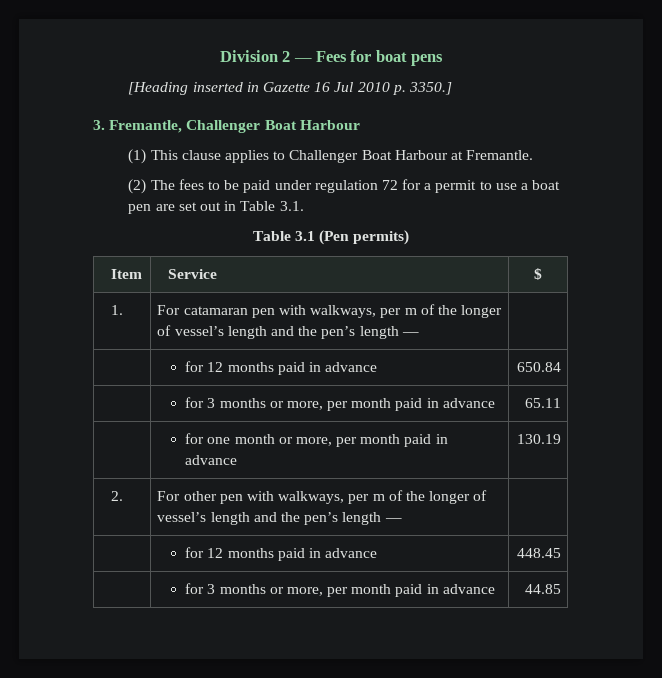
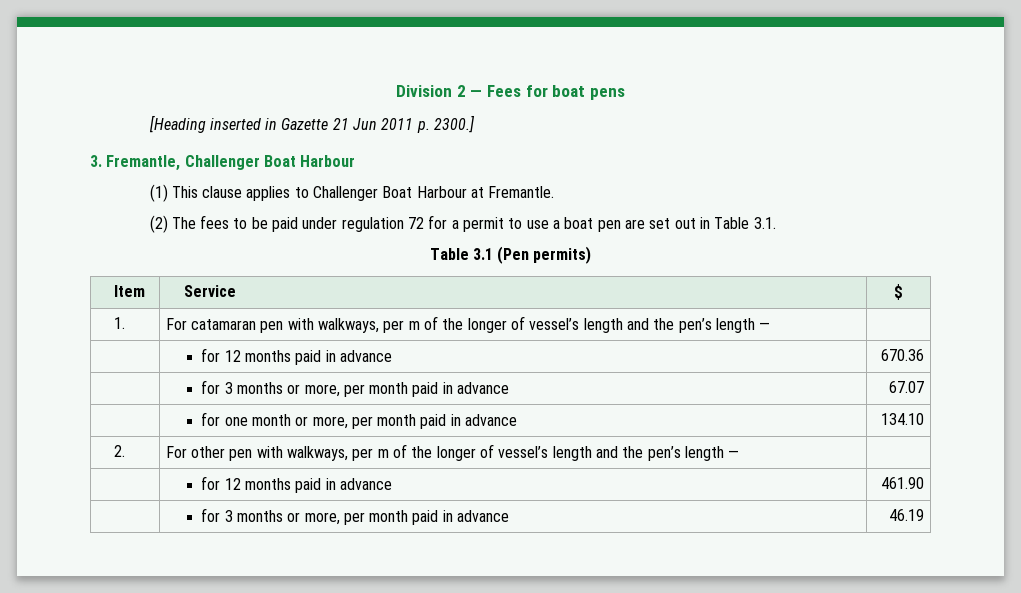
[314,82,452,95] 16 Jul 2010 p. 3350.] -> [332,115,476,133] 21 Jun 2011 p. 2300.]
[516,362,561,372] 650.84 -> [881,349,925,361] 670.36
[524,398,561,408] 65.11 -> [889,381,925,393] 67.07
[516,434,561,444] 130.19 -> [881,413,925,425] 134.10
[516,548,561,558] 448.45 -> [881,477,925,489] 461.90
[524,584,561,594] 44.85 -> [889,509,925,521] 46.19

